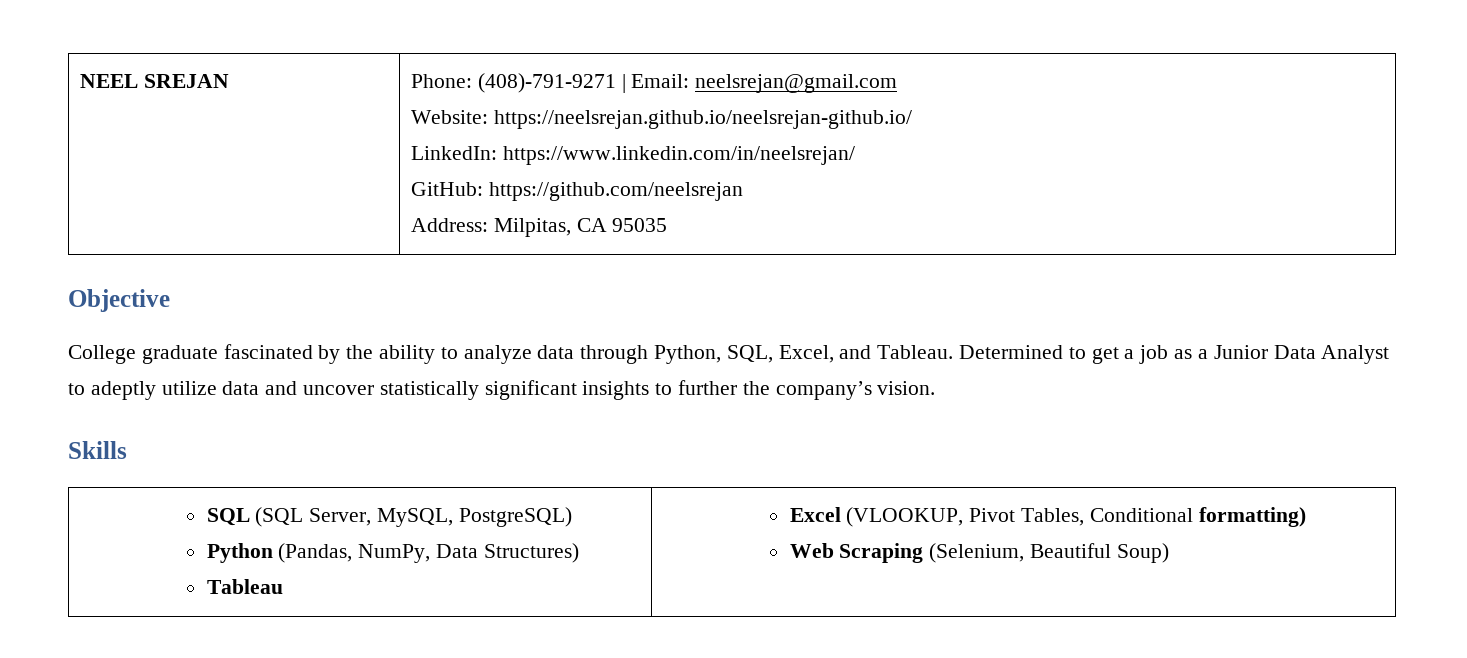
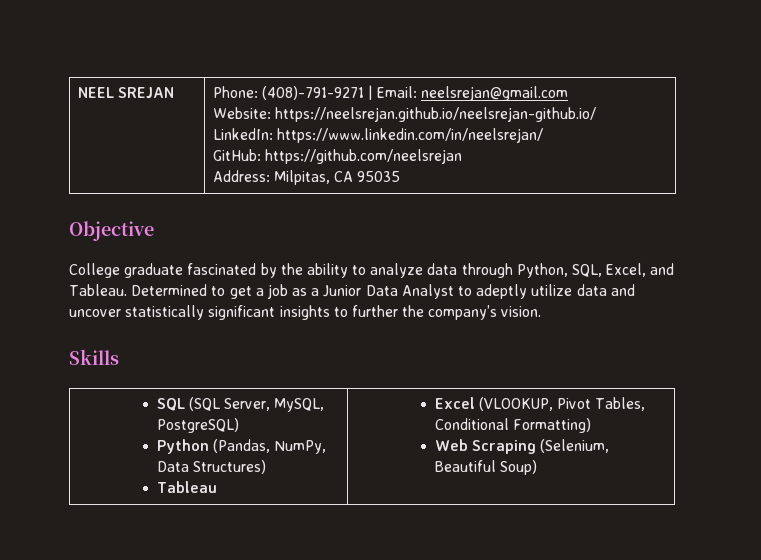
[1198,507,1306,527] formatting) -> [512,418,591,433] Formatting)

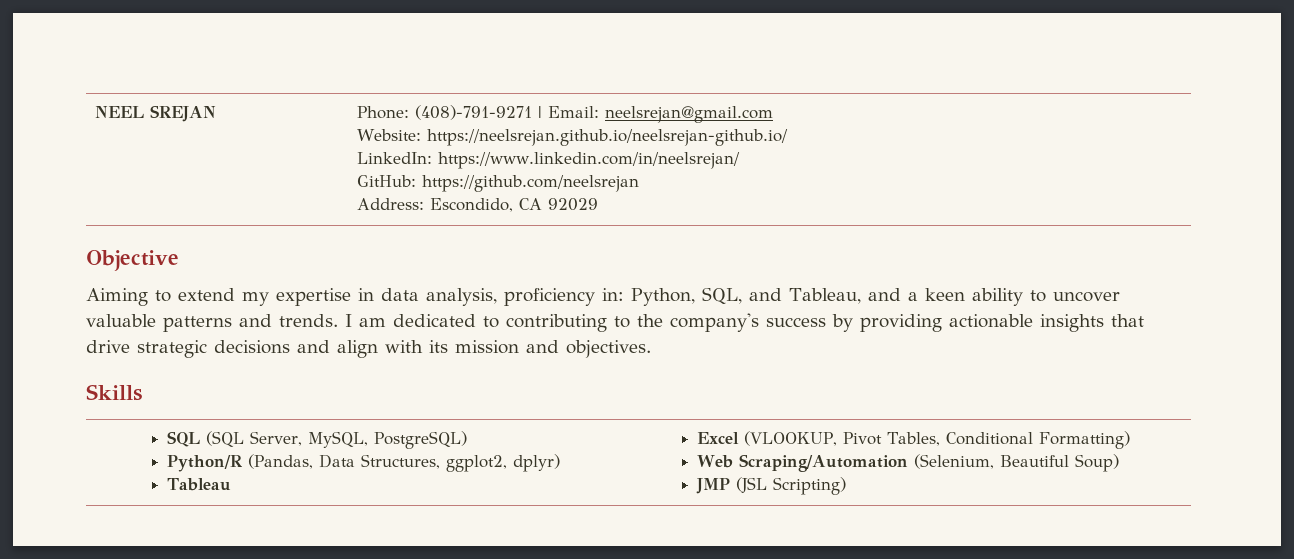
[273,170,401,185] [69,221,154,241] [69,263,675,278] [69,284,635,299] [69,305,542,320] Milpitas, CA 95035 // Objective // College graduate fascinated by the ability to analyze data through Python, SQL, Excel, and Tableau. Determined to get a job as a Junior Data Analyst to adeptly utilize data and uncover statistically significant insights to further the company’s vision. -> [429,198,598,212] [86,250,179,271] [86,287,1120,306] [86,313,1144,332] [86,340,651,358] Escondido, CA 92029 // Objective // Aiming to extend my expertise in data analysis, proficiency in: Python, SQL, and Tableau, and a keen ability to uncover valuable patterns and trends. I am dedicated to contributing to the company's success by providing actionable insights that drive strategic decisions and align with its mission and objectives.
[156,439,326,454] [156,460,266,474] Python (Pandas, NumPy, Data Structures) -> [167,454,561,472] Python/R (Pandas, Data Structures, ggplot2, dplyr)
[471,440,536,454] Scraping -> [739,454,909,472] Scraping/Automation
(537, 467) none -> [696,477,847,495] // JMP (JSL Scripting)

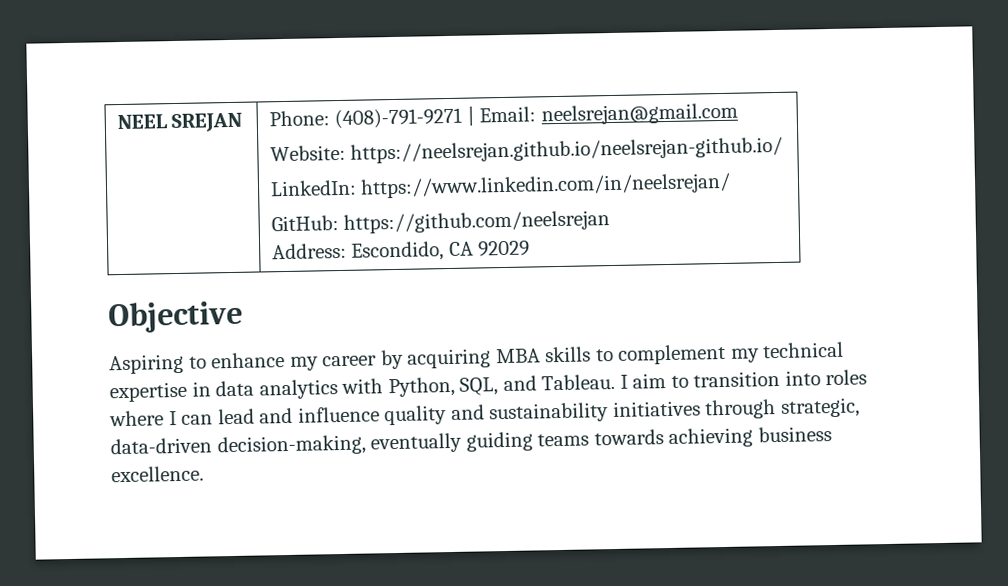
[86,287,1120,306] [86,313,1144,332] [86,340,651,358] [86,384,142,401] [167,431,468,449] [167,454,561,472] [167,478,232,491] [697,431,1131,449] [697,454,1120,472] [696,477,847,495] Aiming to extend my expertise in data analysis, proficiency in: Python, SQL, and Tableau, and a keen ability to uncover valuable patterns and trends. I am dedicated to contributing to the company's success by providing actionable insights that drive strategic decisions and align with its mission and objectives. // Skills // SQL (SQL Server, MySQL, PostgreSQL) // Python/R (Pandas, Data Structures, ggplot2, dplyr) // Tableau | Excel (VLOOKUP, Pivot Tables, Conditional Formatting) // Web Scraping/Automation (Selenium, Beautiful Soup) // JMP (JSL Scripting) -> [109,341,845,375] [109,369,868,403] [109,397,860,427] [110,426,832,457] [111,465,204,483] Aspiring to enhance my career by acquiring MBA skills to complement my technical expertise in data analytics with Python, SQL, and Tableau. I aim to transition into roles where I can lead and influence quality and sustainability initiatives through strategic, data-driven decision-making, eventually guiding teams towards achieving business excellence.

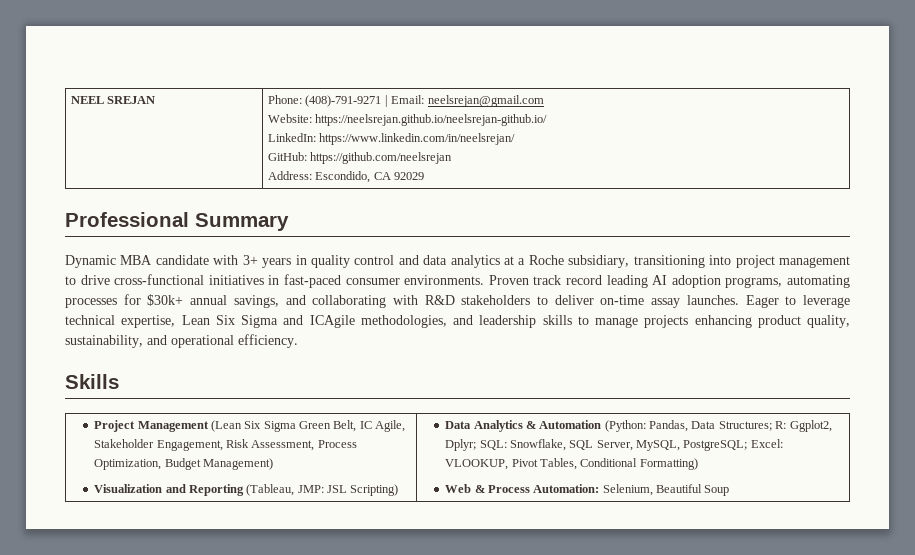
[108,300,243,334] [109,341,845,375] [109,369,868,403] [109,397,860,427] [110,426,832,457] [111,465,204,483] Objective // Aspiring to enhance my career by acquiring MBA skills to complement my technical expertise in data analytics with Python, SQL, and Tableau. I aim to transition into roles where I can lead and influence quality and sustainability initiatives through strategic, data-driven decision-making, eventually guiding teams towards achieving business excellence. -> [65,212,289,231] [65,255,851,268] [65,274,851,288] [65,294,851,308] [65,315,850,328] [65,334,298,348] [65,374,119,389] [94,420,406,432] [94,439,357,451] [94,458,273,470] [94,484,399,496] [445,420,832,432] [445,439,783,451] [445,458,698,470] [445,484,730,496] Professional Summary // Dynamic MBA candidate with 3+ years in quality control and data analytics at a Roche subsidiary, transitioning into project management to drive cross-functional initiatives in fast-paced consumer environments. Proven track record leading AI adoption programs, automating processes for $30k+ annual savings, and collaborating with R&D stakeholders to deliver on-time assay launches. Eager to leverage technical expertise, Lean Six Sigma and ICAgile methodologies, and leadership skills to manage projects enhancing product quality, sustainability, and operational efficiency. // Skills // Project Management (Lean Six Sigma Green Belt, IC Agile, Stakeholder Engagement, Risk Assessment, Process Optimization, Budget Management) // Visualization and Reporting (Tableau, JMP: JSL Scripting) | Data Analytics & Automation (Python: Pandas, Data Structures; R: Ggplot2, Dplyr; SQL: Snowflake, SQL Server, MySQL, PostgreSQL; Excel: VLOOKUP, Pivot Tables, Conditional Formatting) // Web & Process Automation: Selenium, Beautiful Soup

